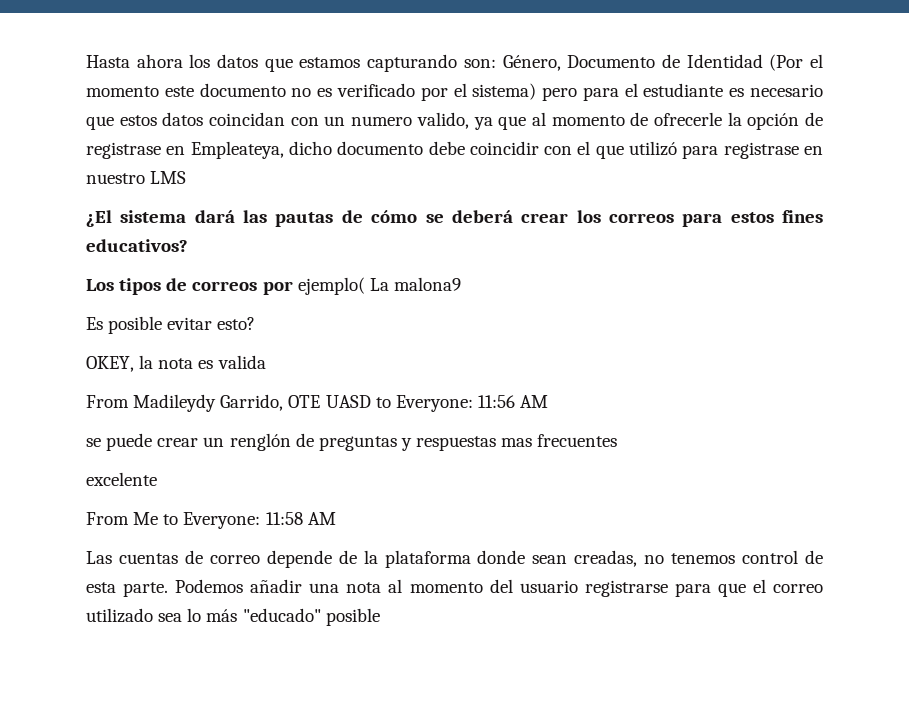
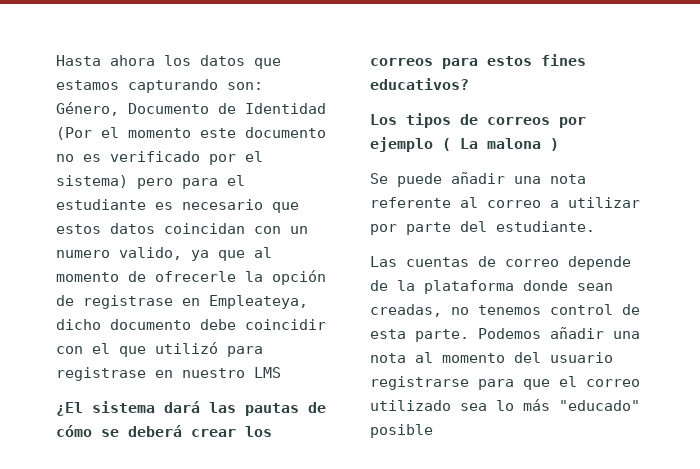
[297,277,461,295] [86,316,256,334] [86,355,266,372] [86,394,549,412] [86,433,618,451] [86,472,157,486] [86,512,336,529] ejemplo( La malona9 // Es posible evitar esto? // OKEY, la nota es valida // From Madileydy Garrido, OTE UASD to Everyone: 11:56 AM // se puede crear un renglón de preguntas y respuestas mas frecuentes // excelente // From Me to Everyone: 11:58 AM -> [370,137,559,152] [370,172,586,187] [370,197,640,208] [370,221,595,235] ejemplo ( La malona ) // Se puede añadir una nota referente al correo a utilizar por parte del estudiante.

